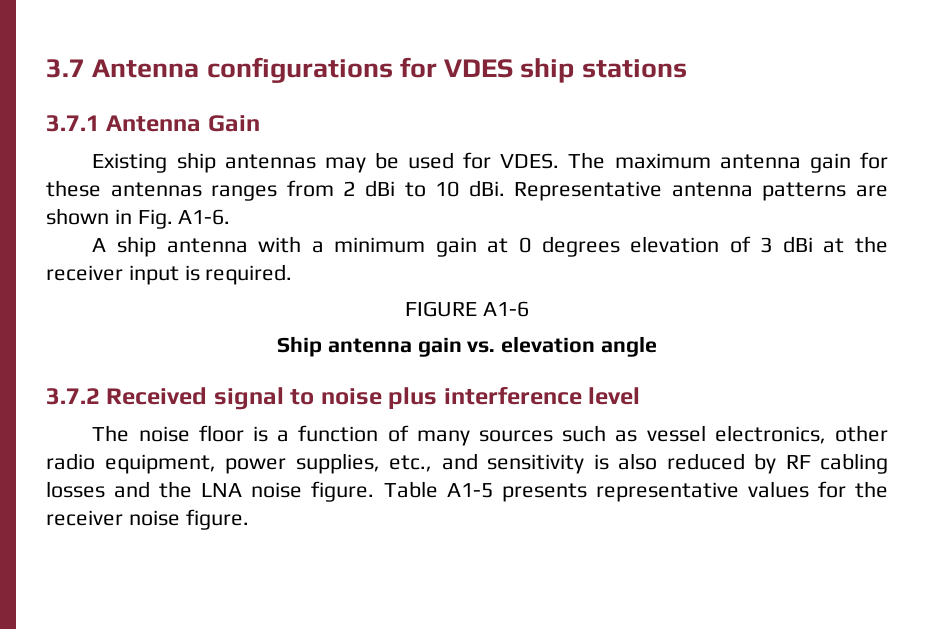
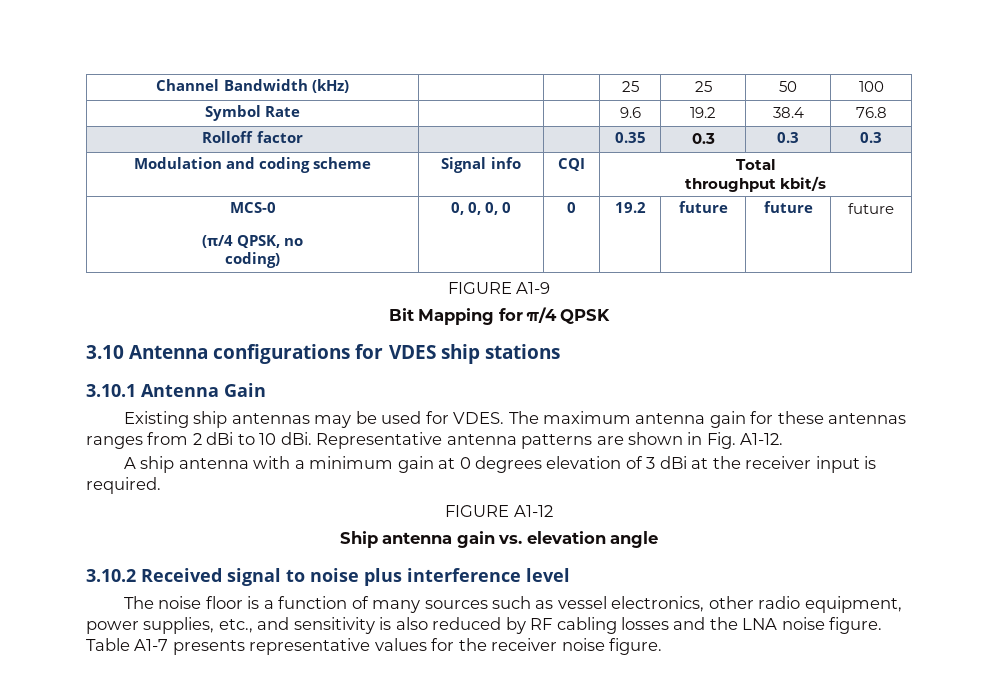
[46,59,85,78] 3.7 -> [156,79,349,93] [621,81,639,92] [694,81,712,92] [779,81,797,92] [858,81,884,92] [204,105,301,121] [619,107,641,118] [690,107,716,118] [772,107,804,118] [855,107,887,118] [202,131,303,143] [614,132,646,143] [691,133,715,144] [777,132,799,143] [860,132,882,143] [133,157,372,173] [441,157,521,173] [558,158,585,171] [735,159,776,170] [684,176,827,192] [229,202,276,213] [201,235,304,248] [225,252,280,268] [450,202,512,215] [567,202,576,213] [614,202,646,213] [678,201,728,213] [763,201,813,213] [848,203,894,214] [447,282,551,294] [388,307,611,325] [86,345,124,359] Channel Bandwidth (kHz) | | | 25 | 25 | 50 | 100 // Symbol Rate | | | 9.6 | 19.2 | 38.4 | 76.8 // Rolloff factor | | | 0.35 | 0.3 | 0.3 | 0.3 // Modulation and coding scheme | Signal info | CQI | Total // throughput kbit/s // MCS-0 // (π/4 QPSK, no // coding) | 0, 0, 0, 0 | 0 | 19.2 | future | future | future // FIGURE A1-9 // Bit Mapping for π/4 QPSK // 3.10
[46,115,100,132] 3.7.1 -> [86,384,136,397] 3.10.1
[178,209,231,225] A1-6. -> [740,433,784,445] A1-12.
[482,301,529,317] A1-6 -> [513,505,553,517] A1-12
[46,388,100,405] 3.7.2 -> [86,569,136,582] 3.10.2
[446,483,493,498] A1-5 -> [134,639,169,651] A1-7

